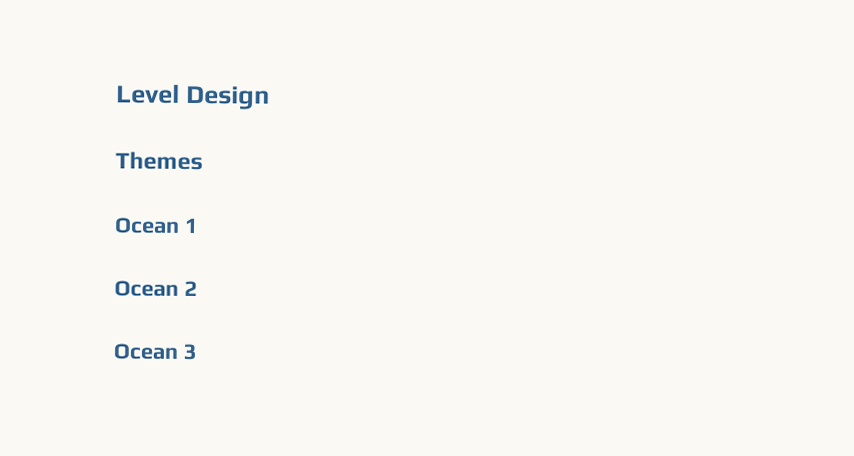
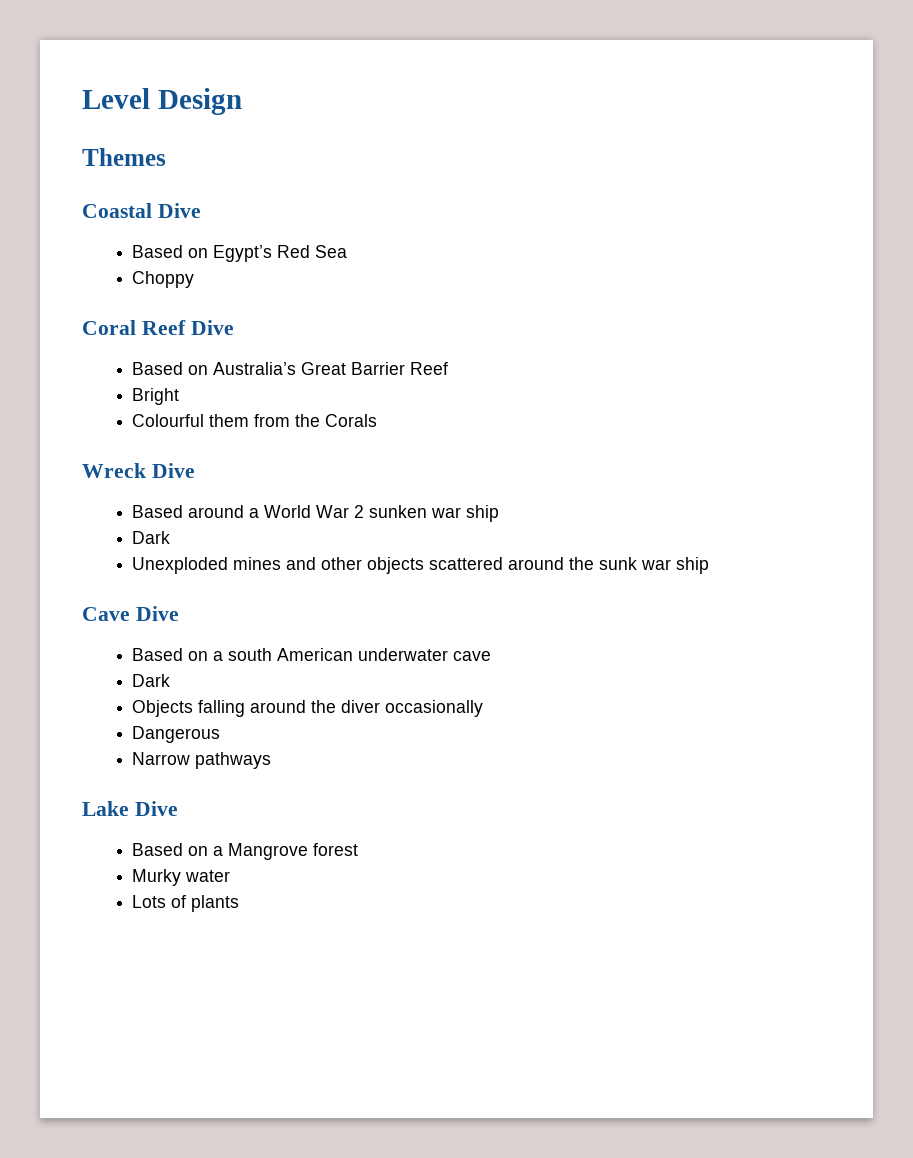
[114,217,199,234] [114,280,198,297] [113,343,197,361] Ocean 1 // Ocean 2 // Ocean 3 -> [82,203,201,218] [132,245,348,262] [132,271,195,288] [82,320,234,335] [132,362,449,375] [132,388,180,405] [132,414,378,427] [82,463,195,478] [132,505,500,522] [132,531,171,544] [132,557,710,574] [82,606,179,621] [132,648,492,661] [132,674,171,687] [132,700,484,717] [132,726,221,743] [132,752,272,769] [82,801,178,816] [132,843,359,860] [132,869,231,886] [132,895,240,912] Coastal Dive // Based on Egypt’s Red Sea // Choppy // Coral Reef Dive // Based on Australia’s Great Barrier Reef // Bright // Colourful them from the Corals // Wreck Dive // Based around a World War 2 sunken war ship // Dark // Unexploded mines and other objects scattered around the sunk war ship // Cave Dive // Based on a south American underwater cave // Dark // Objects falling around the diver occasionally // Dangerous // Narrow pathways // Lake Dive // Based on a Mangrove forest // Murky water // Lots of plants

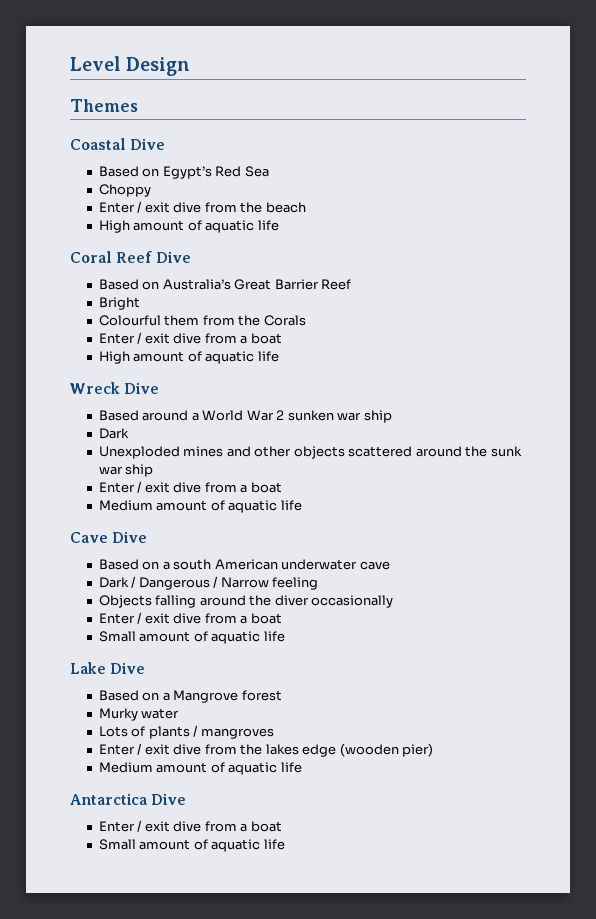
(195, 279) none -> [98,201,306,213] [98,220,279,233] // Enter / exit dive from the beach // High amount of aquatic life
(378, 420) none -> [98,332,282,344] [98,351,279,364] // Enter / exit dive from a boat // High amount of aquatic life
(710, 565) none -> [98,481,282,493] [98,500,302,513] // Enter / exit dive from a boat // Medium amount of aquatic life
(171, 680) none -> [131,576,319,590] / Dangerous / Narrow feeling
[132,726,221,743] [132,752,272,769] Dangerous // Narrow pathways -> [98,612,282,624] [98,631,285,644] Enter / exit dive from a boat // Small amount of aquatic life
(240, 903) none -> [193,725,274,739] [98,743,434,757] [98,762,302,775] [70,793,187,805] [98,820,282,832] [98,839,285,852] / mangroves // Enter / exit dive from the lakes edge (wooden pier) // Medium amount of aquatic life // Antarctica Dive // Enter / exit dive from a boat // Small amount of aquatic life

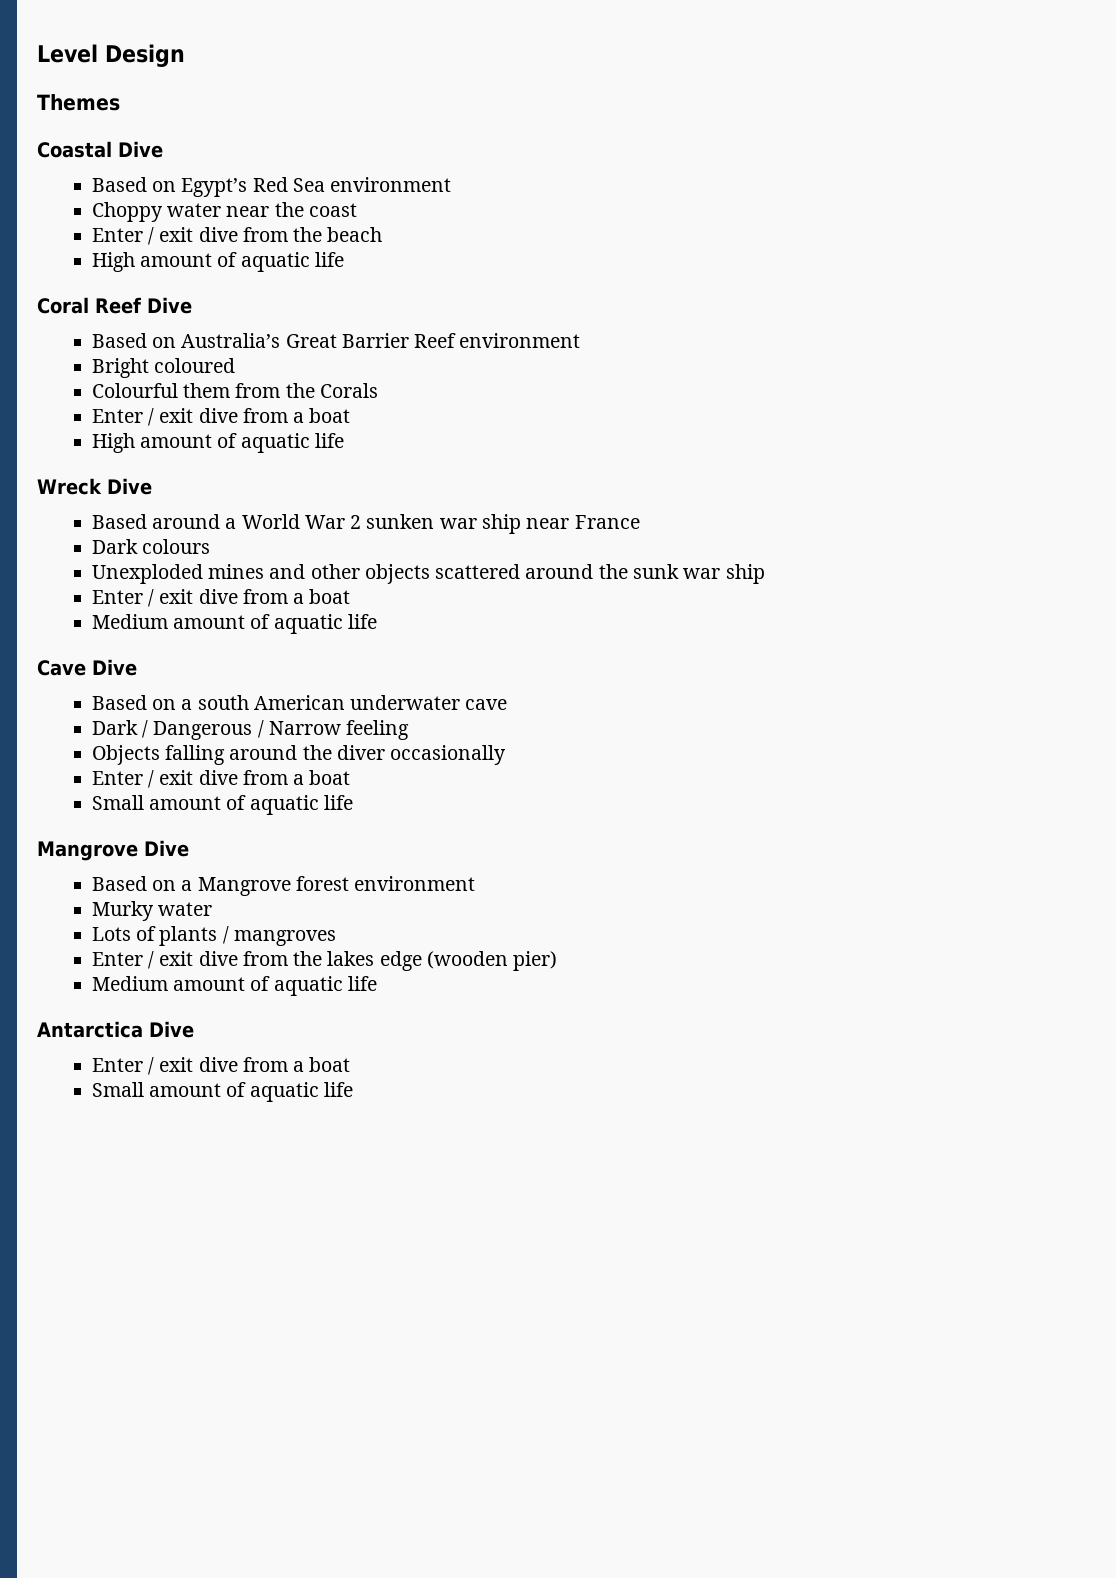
(269, 171) none -> [330,177,452,192] environment
(151, 190) none -> [167,202,357,217] water near the coast
(352, 284) none -> [459,333,581,348] environment
(140, 303) none -> [154,358,236,373] coloured
[98,428,129,439] // Dark -> [526,515,640,529] [91,539,211,554] near France // Dark colours
[70,662,106,674] Lake -> [37,841,138,861] Mangrove
(282, 695) none -> [354,876,476,891] environment

